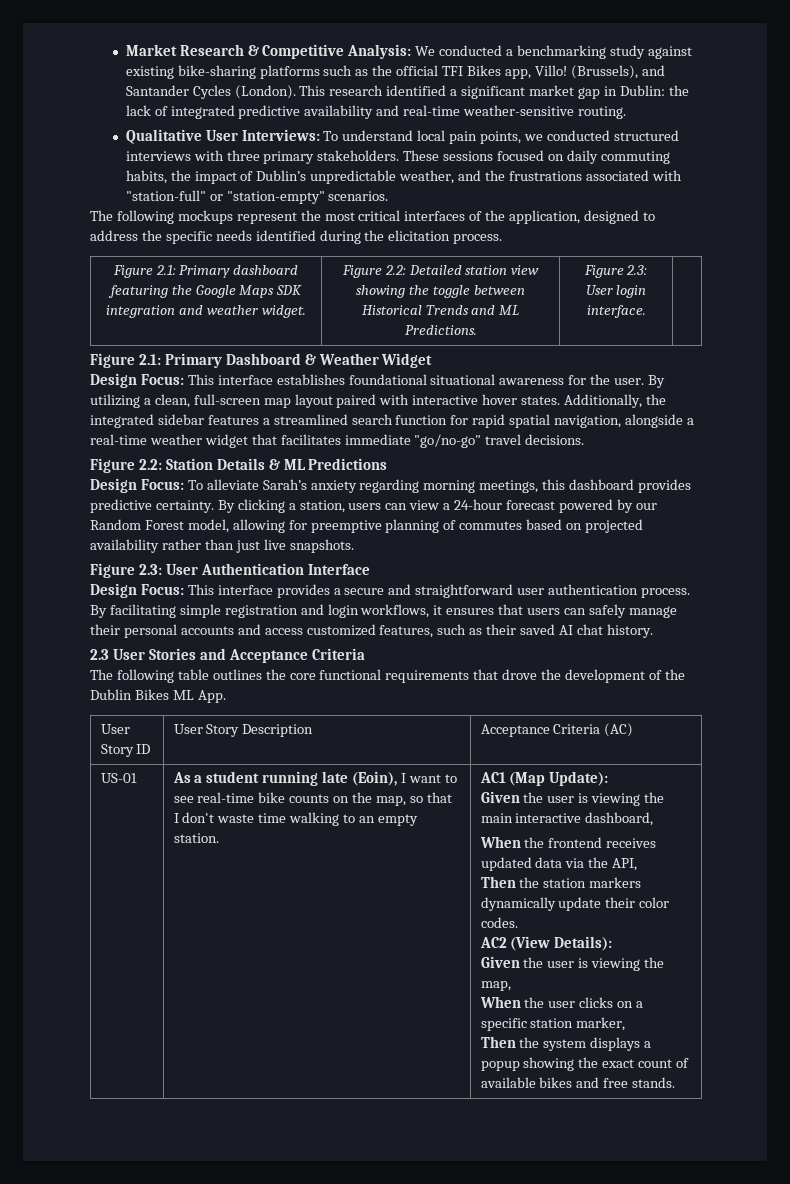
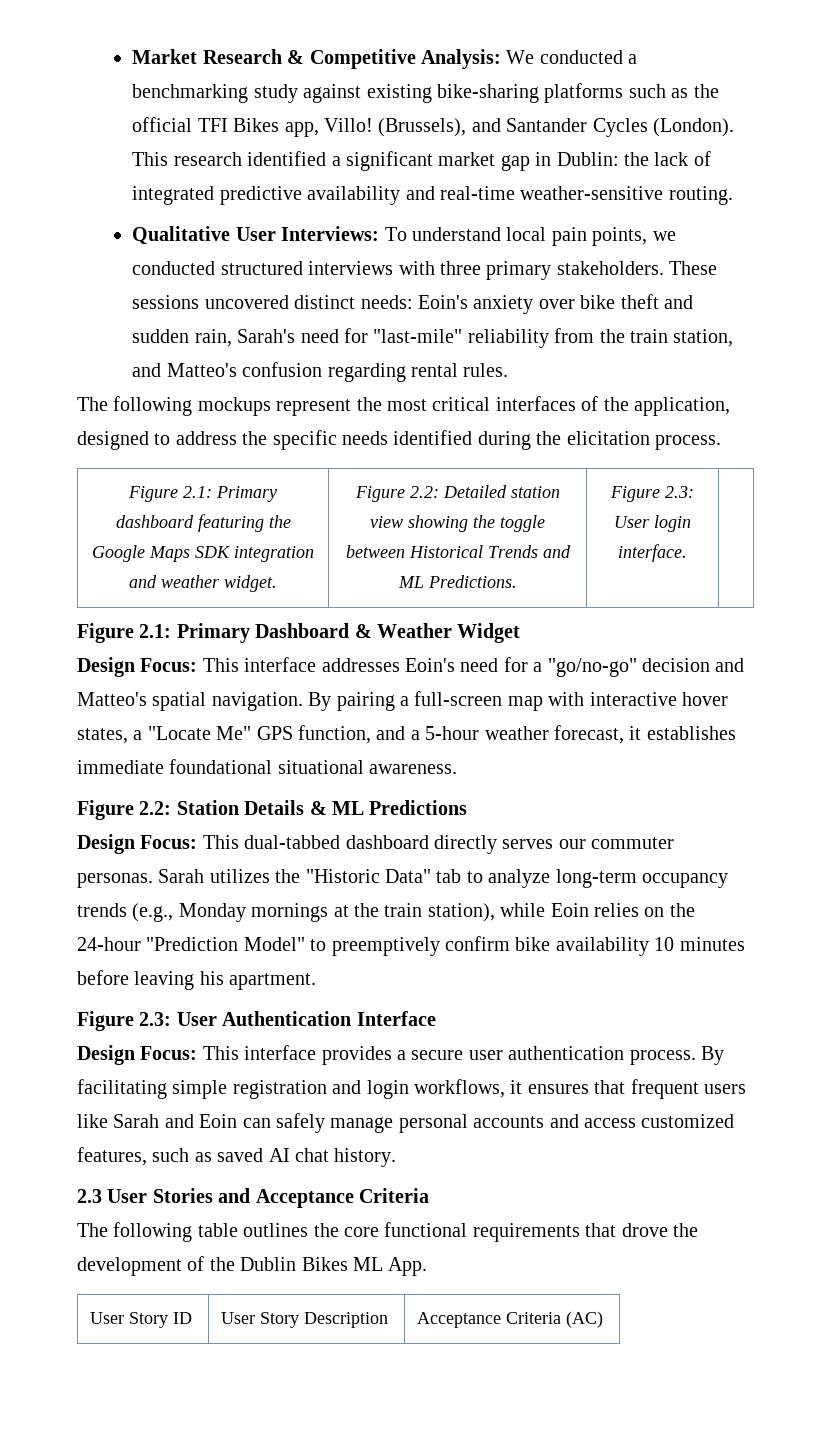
[497,150,670,164] [125,170,682,184] [125,190,389,204] focused on daily commuting habits, the impact of Dublin’s unpredictable weather, and the frustrations associated with "station-full" or "station-empty" scenarios. -> [204,294,694,314] [132,328,734,348] [132,362,509,382] uncovered distinct needs: Eoin's anxiety over bike theft and sudden rain, Sarah's need for "last-mile" reliability from the train station, and Matteo's confusion regarding rental rules.
[276,374,666,388] [90,394,666,408] [90,414,694,428] [90,434,585,448] establishes foundational situational awareness for the user. By utilizing a clean, full-screen map layout paired with interactive hover states. Additionally, the integrated sidebar features a streamlined search function for rapid spatial navigation, alongside a real-time weather widget that facilitates immediate "go/no-go" travel decisions. -> [321,657,745,677] [77,691,728,711] [77,725,736,744] [77,759,458,774] addresses Eoin's need for a "go/no-go" decision and Matteo's spatial navigation. By pairing a full-screen map with interactive hover states, a "Locate Me" GPS function, and a 5-hour weather forecast, it establishes immediate foundational situational awareness.
[187,479,692,493] [90,499,657,513] [90,519,644,533] [90,539,354,553] To alleviate Sarah’s anxiety regarding morning meetings, this dashboard provides predictive certainty. By clicking a station, users can view a 24-hour forecast powered by our Random Forest model, allowing for preemptive planning of commutes based on projected availability rather than just live snapshots. -> [202,835,675,854] [77,869,728,888] [77,903,695,922] [77,936,745,956] [77,970,317,990] This dual-tabbed dashboard directly serves our commuter personas. Sarah utilizes the "Historic Data" tab to analyze long-term occupancy trends (e.g., Monday mornings at the train station), while Eoin relies on the 24-hour "Prediction Model" to preemptively confirm bike availability 10 minutes before leaving his apartment.
[388,584,514,598] and straightforward -> (464, 1055) none
[527,608,561,615] users -> [630,1079,746,1099] [77,1114,238,1128] frequent users like Sarah and Eoin
[90,624,120,635] their -> (394, 1125) none
[486,624,517,635] their -> (212, 1157) none
[100,773,137,783] [172,771,457,786] [173,792,452,806] [173,812,418,826] [173,833,219,843] [479,771,609,786] [480,791,665,806] [480,812,654,826] [479,836,657,848] [480,857,638,871] [480,876,642,888] [480,897,670,911] [480,917,518,928] [479,936,613,951] [480,956,665,971] [480,981,511,991] [479,996,644,1008] [480,1017,626,1031] [480,1036,652,1051] [480,1057,690,1071] [480,1077,676,1088] // US-01 | As a student running late (Eoin), I want to see real-time bike counts on the map, so that I don't waste time walking to an empty station. | AC1 (Map Update): // Given the user is viewing the main interactive dashboard, // When the frontend receives updated data via the API, // Then the station markers dynamically update their color codes. // AC2 (View Details): // Given the user is viewing the map, // When the user clicks on a specific station marker, // Then the system displays a popup showing the exact count of available bikes and free stands. -> (603, 1319) none

